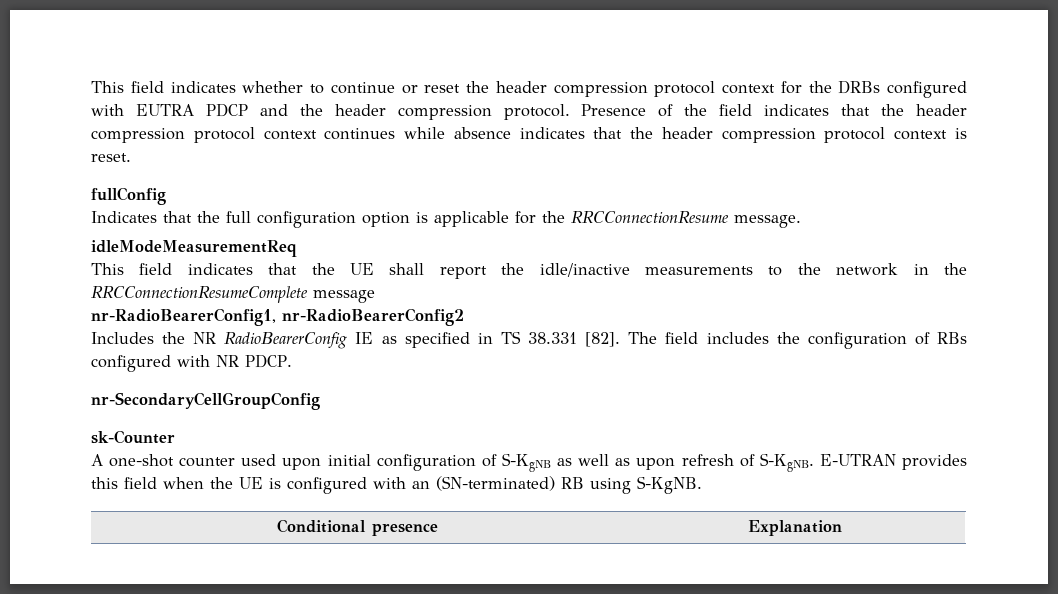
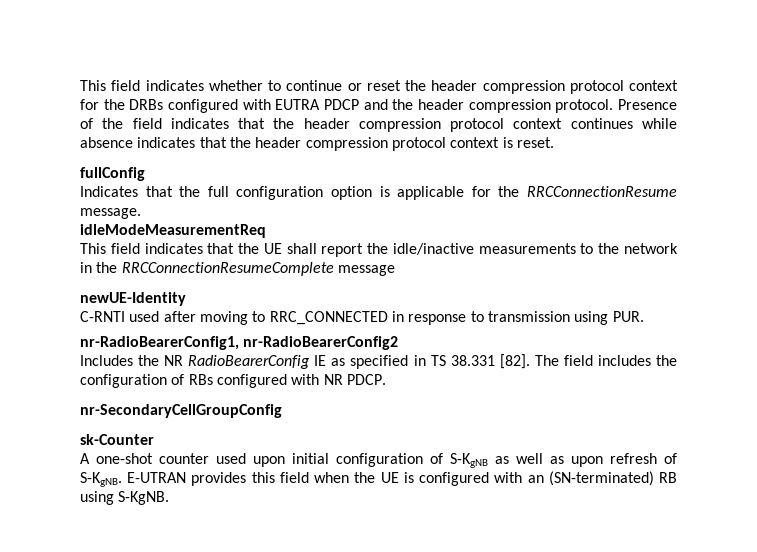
(375, 296) none -> [80,292,186,306] [80,311,644,325] // newUE-Identity // C-RNTI used after moving to RRC_CONNECTED in response to transmission using PUR.
[277,519,438,536] [747,520,842,536] // Conditional presence | Explanation -> (170, 498) none

